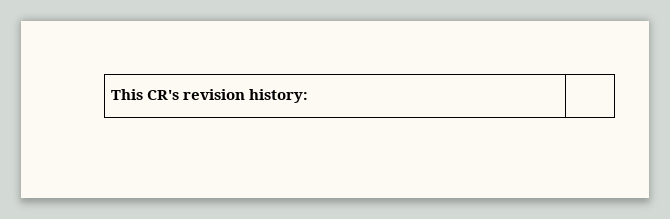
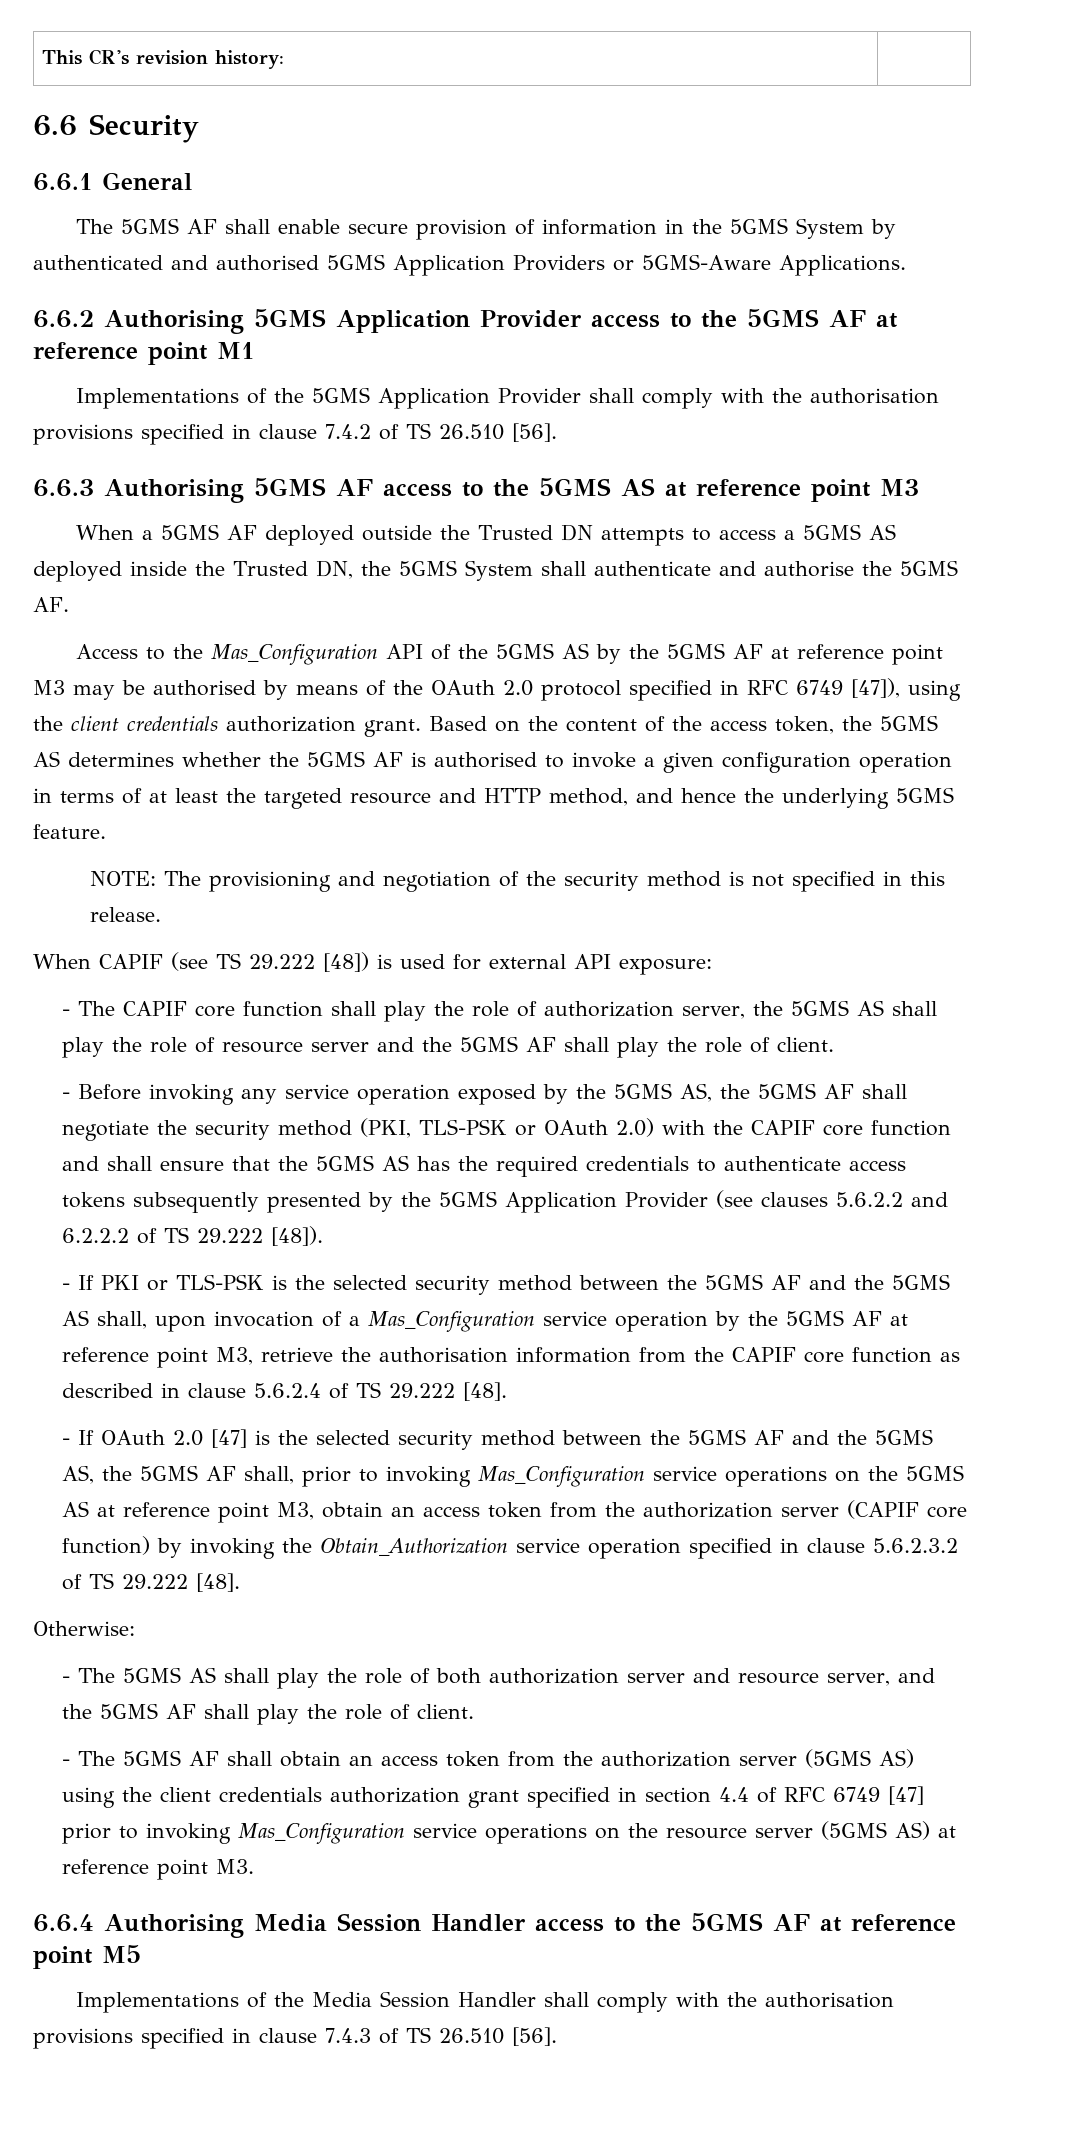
(309, 96) none -> [33,114,199,143] [33,172,192,191] [76,218,897,240] [33,254,906,276] [33,309,898,334] [33,342,254,365] [76,387,940,409] [33,423,557,445] [33,478,919,503] [76,524,897,546] [33,560,958,582] [33,597,69,612] [76,643,944,665] [33,678,961,701] [33,715,938,737] [33,751,952,773] [33,787,954,809] [33,824,106,839] [90,871,946,892] [90,907,162,922] [33,952,712,975] [61,1000,937,1022] [61,1036,834,1058] [61,1083,907,1105] [61,1118,951,1141] [61,1155,906,1177] [61,1190,948,1213] [61,1226,323,1246] [61,1274,950,1295] [61,1310,908,1332] [61,1347,960,1368] [61,1382,507,1401] [61,1429,933,1450] [61,1465,964,1487] [61,1500,967,1523] [61,1536,958,1559] [61,1573,240,1592] [33,1621,135,1636] [61,1667,935,1689] [61,1703,474,1725] [61,1749,914,1768] [61,1786,924,1808] [61,1821,956,1844] [61,1859,254,1880] [33,1913,956,1938] [33,1945,141,1969] [76,1991,895,2013] [33,2027,557,2049] // 6.6 Security // 6.6.1 General // The 5GMS AF shall enable secure provision of information in the 5GMS System by authenticated and authorised 5GMS Application Providers or 5GMS-Aware Applications. // 6.6.2 Authorising 5GMS Application Provider access to the 5GMS AF at reference point M1 // Implementations of the 5GMS Application Provider shall comply with the authorisation provisions specified in clause 7.4.2 of TS 26.510 [56]. // 6.6.3 Authorising 5GMS AF access to the 5GMS AS at reference point M3 // When a 5GMS AF deployed outside the Trusted DN attempts to access a 5GMS AS deployed inside the Trusted DN, the 5GMS System shall authenticate and authorise the 5GMS AF. // Access to the Mas_Configuration API of the 5GMS AS by the 5GMS AF at reference point M3 may be authorised by means of the OAuth 2.0 protocol specified in RFC 6749 [47]), using the client credentials authorization grant. Based on the content of the access token, the 5GMS AS determines whether the 5GMS AF is authorised to invoke a given configuration operation in terms of at least the targeted resource and HTTP method, and hence the underlying 5GMS feature. // NOTE: The provisioning and negotiation of the security method is not specified in this release. // When CAPIF (see TS 29.222 [48]) is used for external API exposure: // - The CAPIF core function shall play the role of authorization server, the 5GMS AS shall play the role of resource server and the 5GMS AF shall play the role of client. // - Before invoking any service operation exposed by the 5GMS AS, the 5GMS AF shall negotiate the security method (PKI, TLS-PSK or OAuth 2.0) with the CAPIF core function and shall ensure that the 5GMS AS has the required credentials to authenticate access tokens subsequently presented by the 5GMS Application Provider (see clauses 5.6.2.2 and 6.2.2.2 of TS 29.222 [48]). // - If PKI or TLS-PSK is the selected security method between the 5GMS AF and the 5GMS AS shall, upon invocation of a Mas_Configuration service operation by the 5GMS AF at reference point M3, retrieve the authorisation information from the CAPIF core function as described in clause 5.6.2.4 of TS 29.222 [48]. // - If OAuth 2.0 [47] is the selected security method between the 5GMS AF and the 5GMS AS, the 5GMS AF shall, prior to invoking Mas_Configuration service operations on the 5GMS AS at reference point M3, obtain an access token from the authorization server (CAPIF core function) by invoking the Obtain_Authorization service operation specified in clause 5.6.2.3.2 of TS 29.222 [48]. // Otherwise: // - The 5GMS AS shall play the role of both authorization server and resource server, and the 5GMS AF shall play the role of client. // - The 5GMS AF shall obtain an access token from the authorization server (5GMS AS) using the client credentials authorization grant specified in section 4.4 of RFC 6749 [47] prior to invoking Mas_Configuration service operations on the resource server (5GMS AS) at reference point M3. // 6.6.4 Authorising Media Session Handler access to the 5GMS AF at reference point M5 // Implementations of the Media Session Handler shall comply with the authorisation provisions specified in clause 7.4.3 of TS 26.510 [56].

